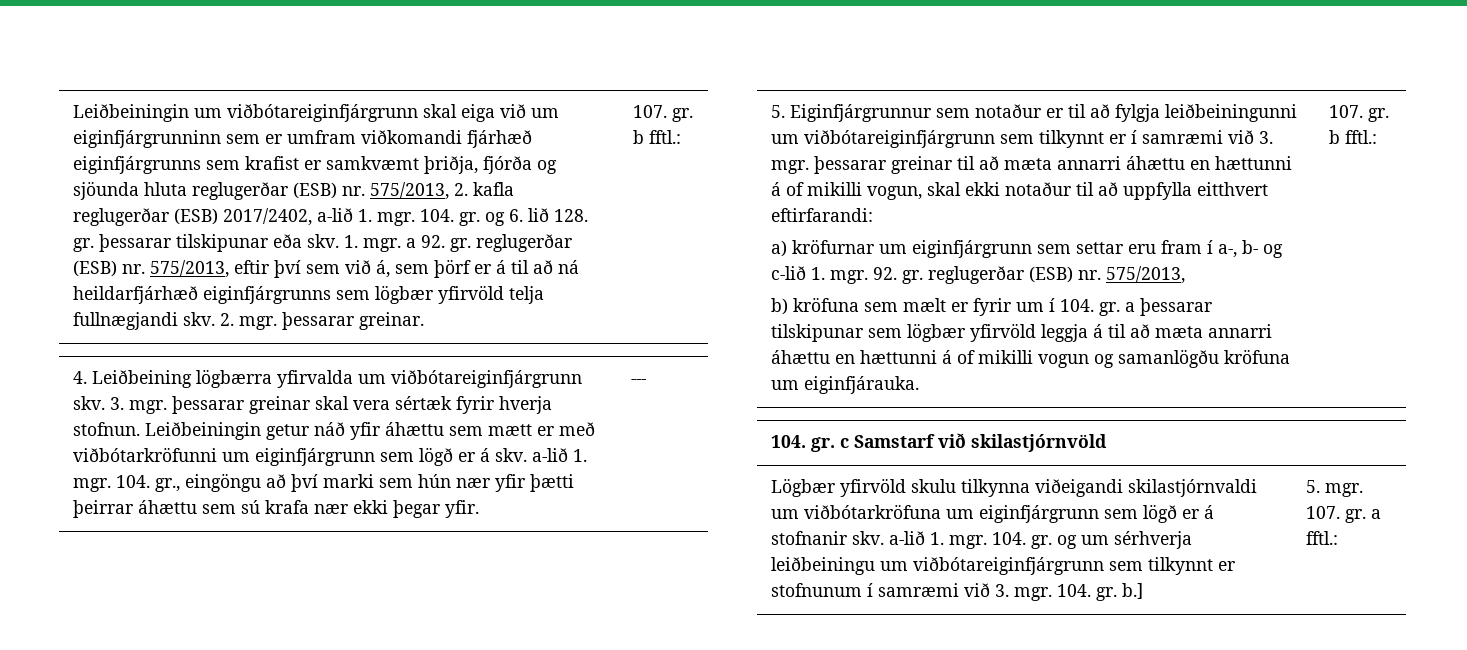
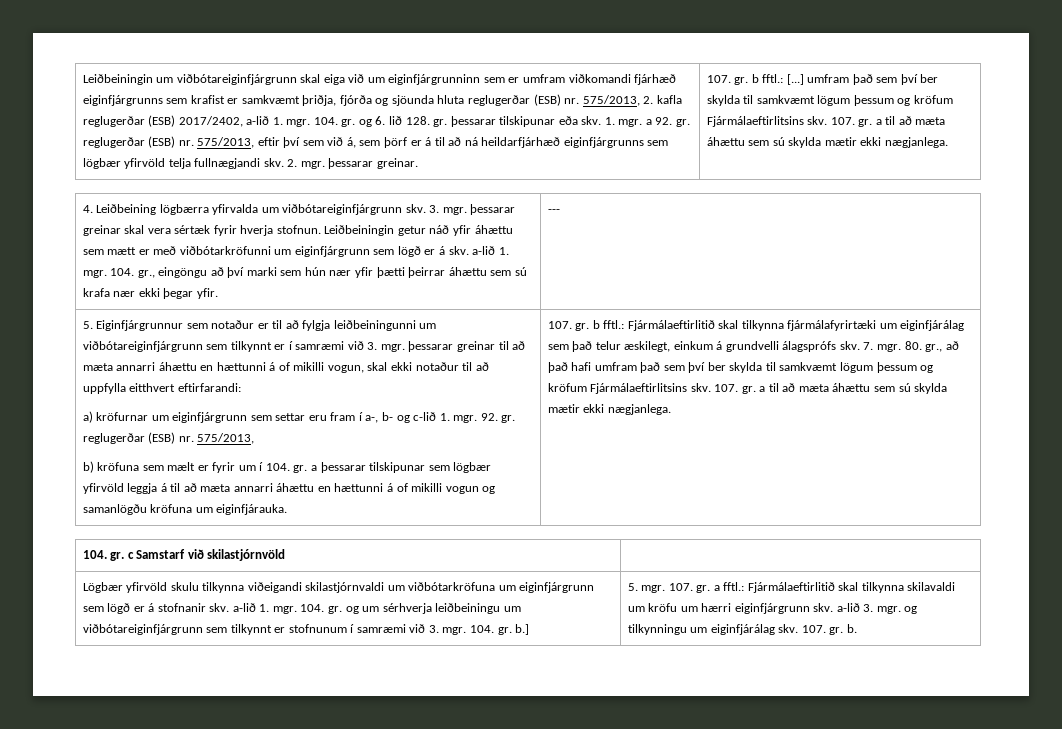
(681, 137) none -> [786,74,939,85] [706,95,953,106] [706,116,946,127] [706,137,948,148] [...] umfram það sem því ber skylda til samkvæmt lögum þessum og kröfum Fjármálaeftirlitsins skv. 107. gr. a til að mæta áhættu sem sú skylda mætir ekki nægjanlega.
(1377, 137) none -> [627,320,965,331] [547,341,959,352] [547,362,934,373] [547,383,948,394] [547,404,671,415] Fjármálaeftirlitið skal tilkynna fjármálafyrirtæki um eiginfjárálag sem það telur æskilegt, einkum á grundvelli álagsprófs skv. 7. mgr. 80. gr., að það hafi umfram það sem því ber skylda til samkvæmt lögum þessum og kröfum Fjármálaeftirlitsins skv. 107. gr. a til að mæta áhættu sem sú skylda mætir ekki nægjanlega.
(1338, 538) none -> [747,582,956,593] [627,603,918,614] [627,624,857,635] Fjármálaeftirlitið skal tilkynna skilavaldi um kröfu um hærri eiginfjárgrunn skv. a-lið 3. mgr. og tilkynningu um eiginfjárálag skv. 107. gr. b.

